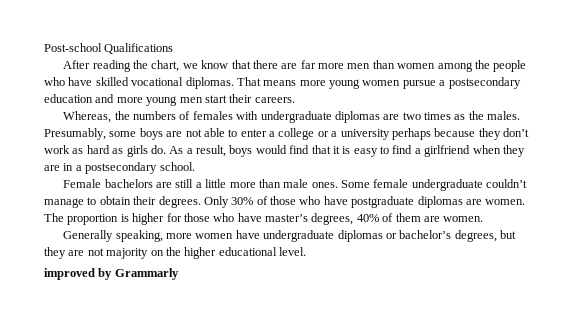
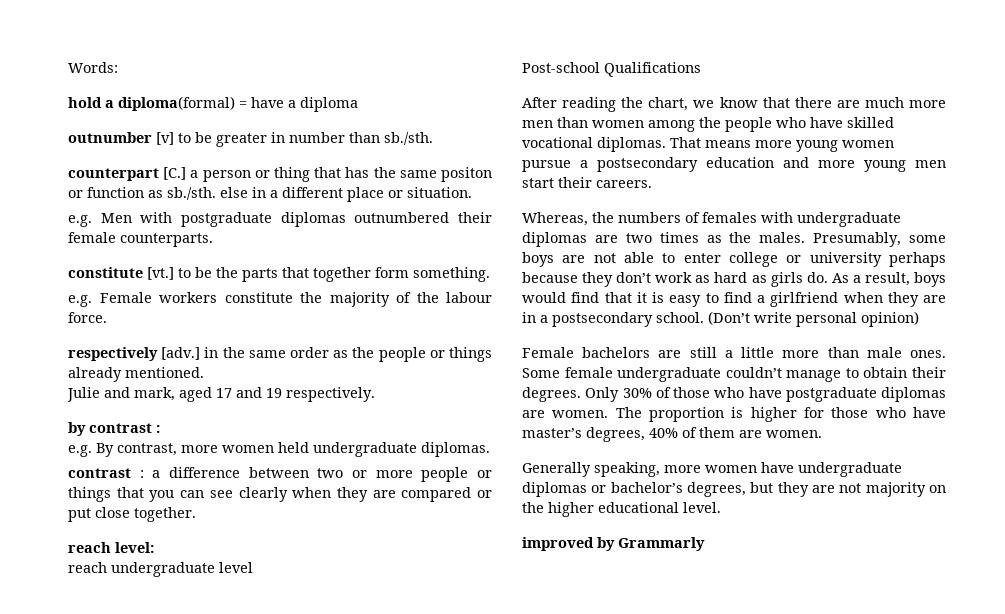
(44, 47) none -> [68,62,118,73] [68,96,358,112] [68,132,433,147] [68,167,492,182] [68,187,472,202] [68,212,492,227] [68,232,213,247] [68,267,490,282] [68,292,492,307] [68,312,107,323] [68,347,492,362] [68,367,204,382] [67,387,375,402] [68,422,160,436] [68,442,490,457] [68,467,493,482] [68,487,492,502] [68,507,196,522] [68,542,154,553] [68,562,253,577] Words: // hold a diploma(formal) = have a diploma // outnumber [v] to be greater in number than sb./sth. // counterpart [C.] a person or thing that has the same positon or function as sb./sth. else in a different place or situation. // e.g. Men with postgraduate diplomas outnumbered their female counterparts. // constitute [vt.] to be the parts that together form something. // e.g. Female workers constitute the majority of the labour force. // respectively [adv.] in the same order as the people or things already mentioned. // Julie and mark, aged 17 and 19 respectively. // by contrast : // e.g. By contrast, more women held undergraduate diplomas. // contrast : a difference between two or more people or things that you can see clearly when they are compared or put close together. // reach level: // reach undergraduate level //
[300,60,316,69] far -> [864,97,904,108] much
[269,131,275,137] a -> (721, 258) none
[331,131,338,137] a -> (802, 259) none
(195, 166) none -> [708,311,919,327] (Don’t write personal opinion)

